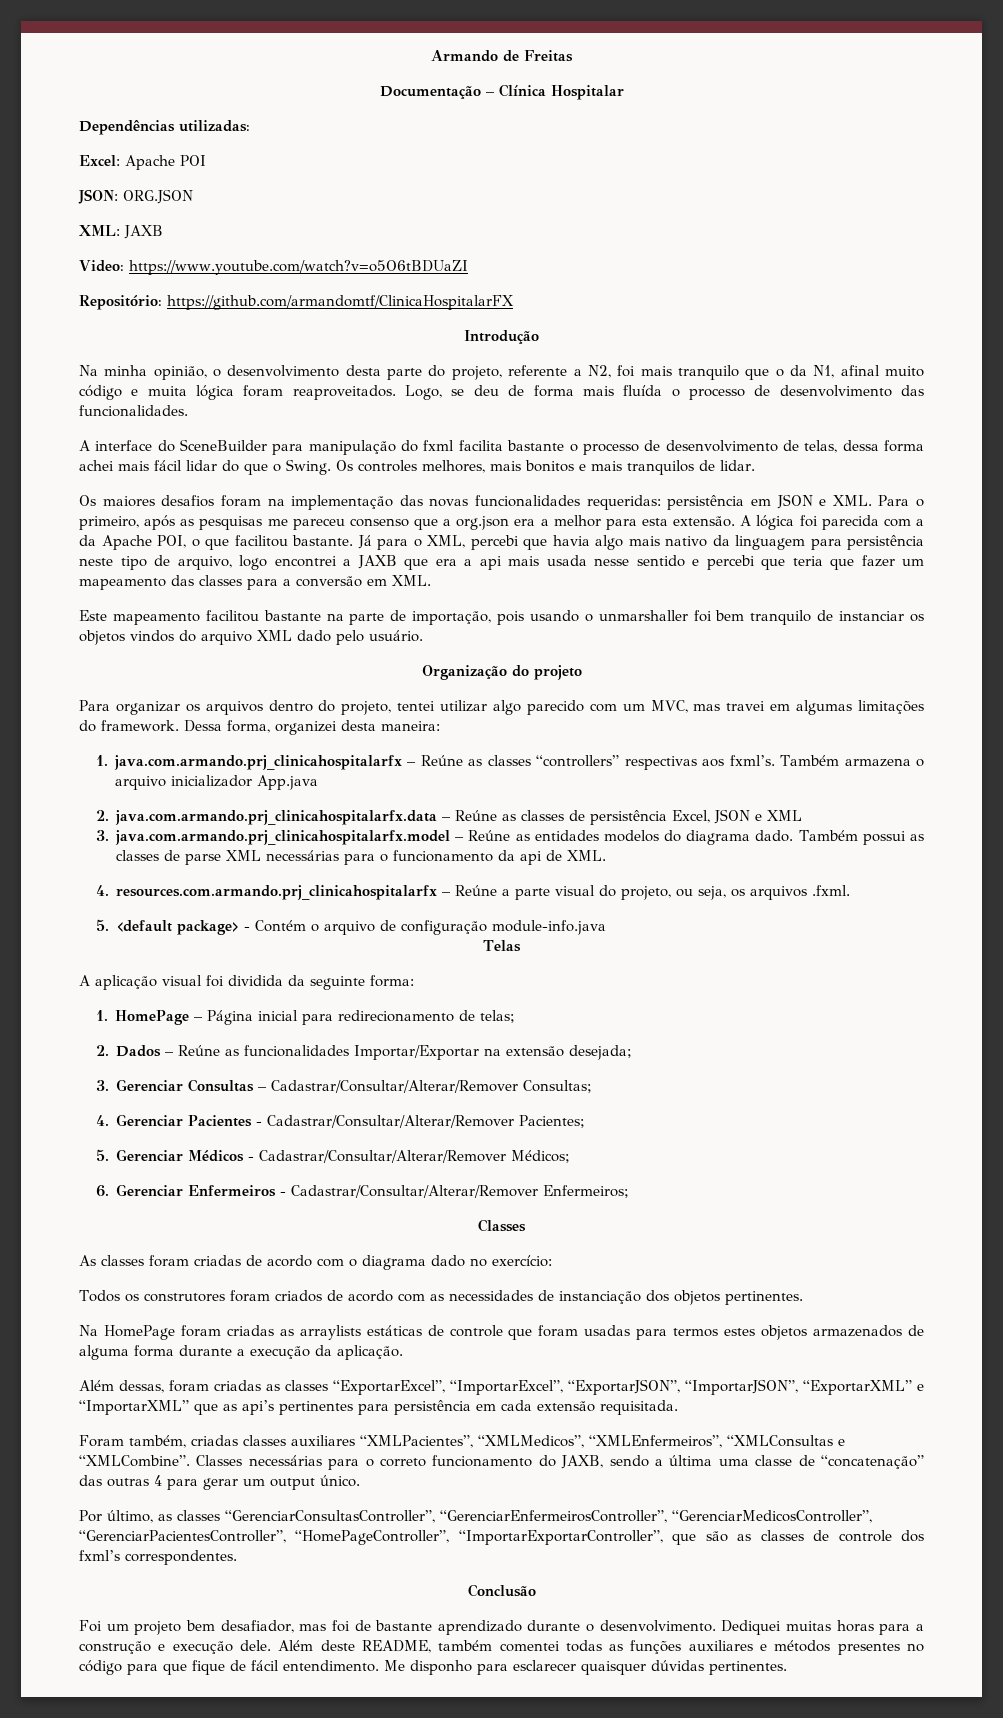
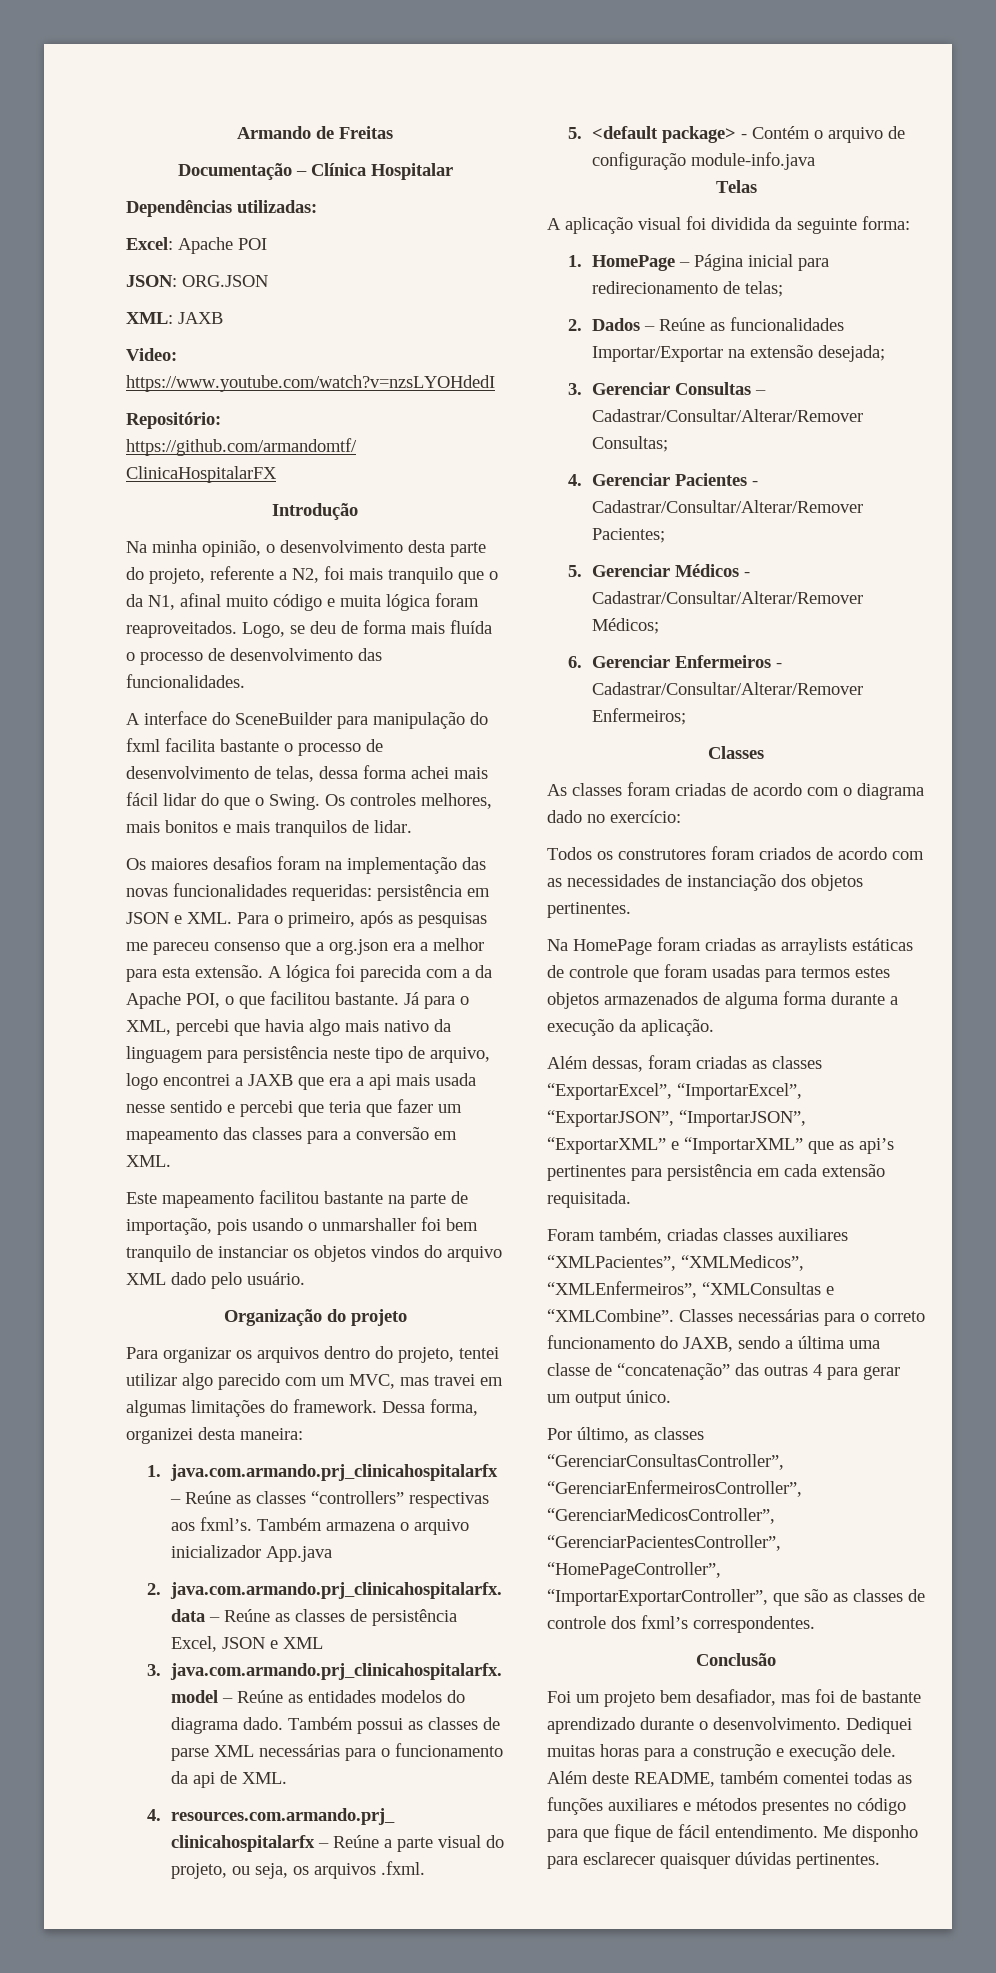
[129,260,468,275] https://www.youtube.com/watch?v=o5O6tBDUaZI -> [126,375,495,392] https://www.youtube.com/watch?v=nzsLYOHdedI

